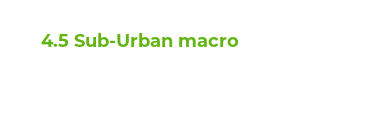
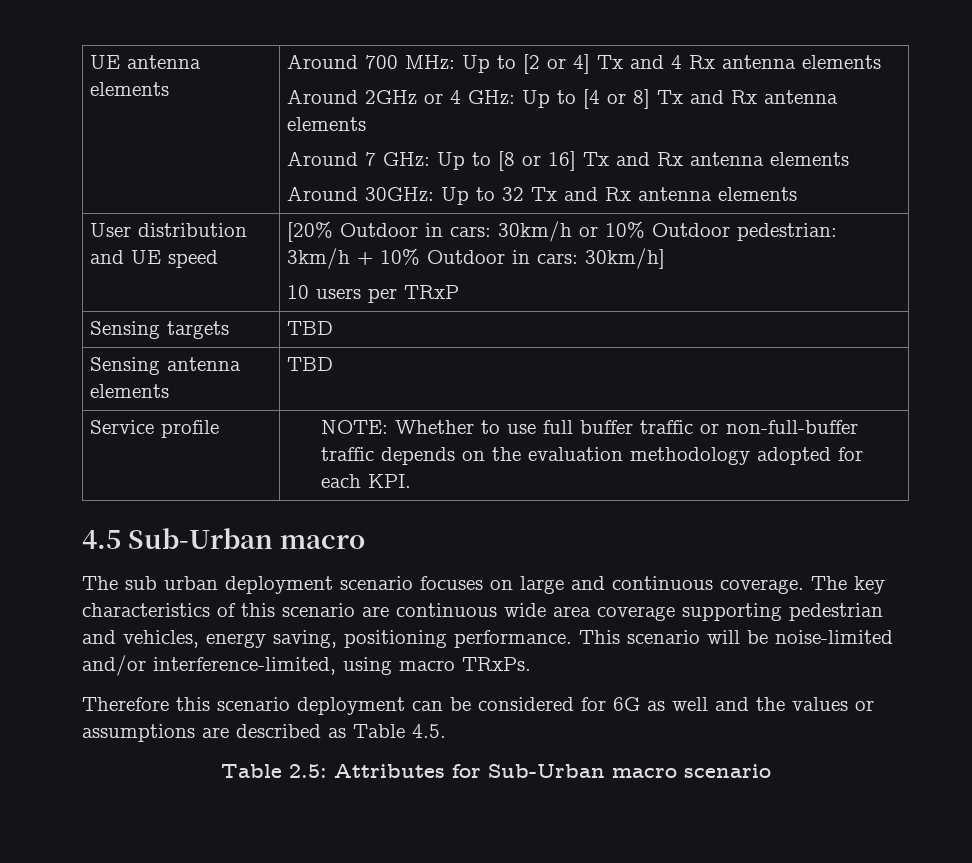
[41,33,239,47] 4.5 Sub-Urban macro -> [90,55,202,69] [90,82,170,96] [287,54,882,74] [287,89,839,109] [287,117,367,131] [287,151,850,171] [287,186,798,205] [90,223,248,237] [90,250,219,268] [287,221,838,242] [287,248,666,269] [287,285,460,303] [90,321,230,339] [287,321,334,335] [90,357,242,375] [90,384,170,398] [287,357,334,371] [90,420,220,438] [320,420,858,434] [320,447,863,465] [320,474,411,488] [82,528,366,549] [82,576,885,594] [82,603,883,621] [82,630,893,648] [82,655,531,676] [82,697,874,715] [82,724,446,742] [220,764,771,778] UE antenna elements | Around 700 MHz: Up to [2 or 4] Tx and 4 Rx antenna elements // Around 2GHz or 4 GHz: Up to [4 or 8] Tx and Rx antenna elements // Around 7 GHz: Up to [8 or 16] Tx and Rx antenna elements // Around 30GHz: Up to 32 Tx and Rx antenna elements // User distribution and UE speed | [20% Outdoor in cars: 30km/h or 10% Outdoor pedestrian: 3km/h + 10% Outdoor in cars: 30km/h] // 10 users per TRxP // Sensing targets | TBD // Sensing antenna elements | TBD // Service profile | NOTE: Whether to use full buffer traffic or non-full-buffer traffic depends on the evaluation methodology adopted for each KPI. // 4.5 Sub-Urban macro // The sub urban deployment scenario focuses on large and continuous coverage. The key characteristics of this scenario are continuous wide area coverage supporting pedestrian and vehicles, energy saving, positioning performance. This scenario will be noise-limited and/or interference-limited, using macro TRxPs. // Therefore this scenario deployment can be considered for 6G as well and the values or assumptions are described as Table 4.5. // Table 2.5: Attributes for Sub-Urban macro scenario

